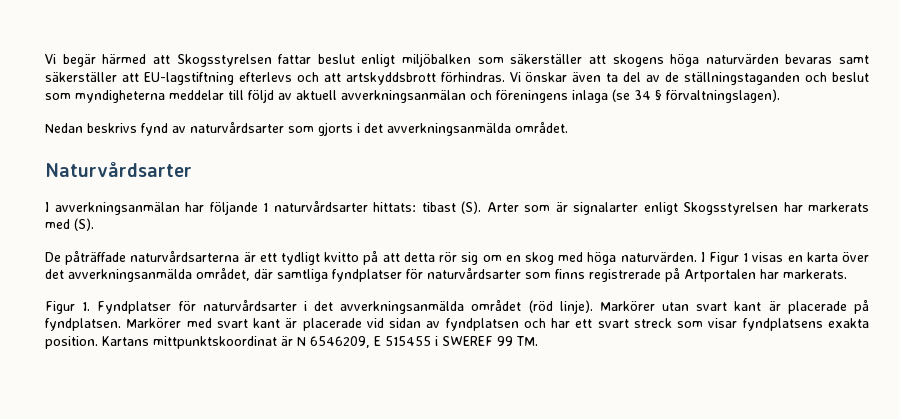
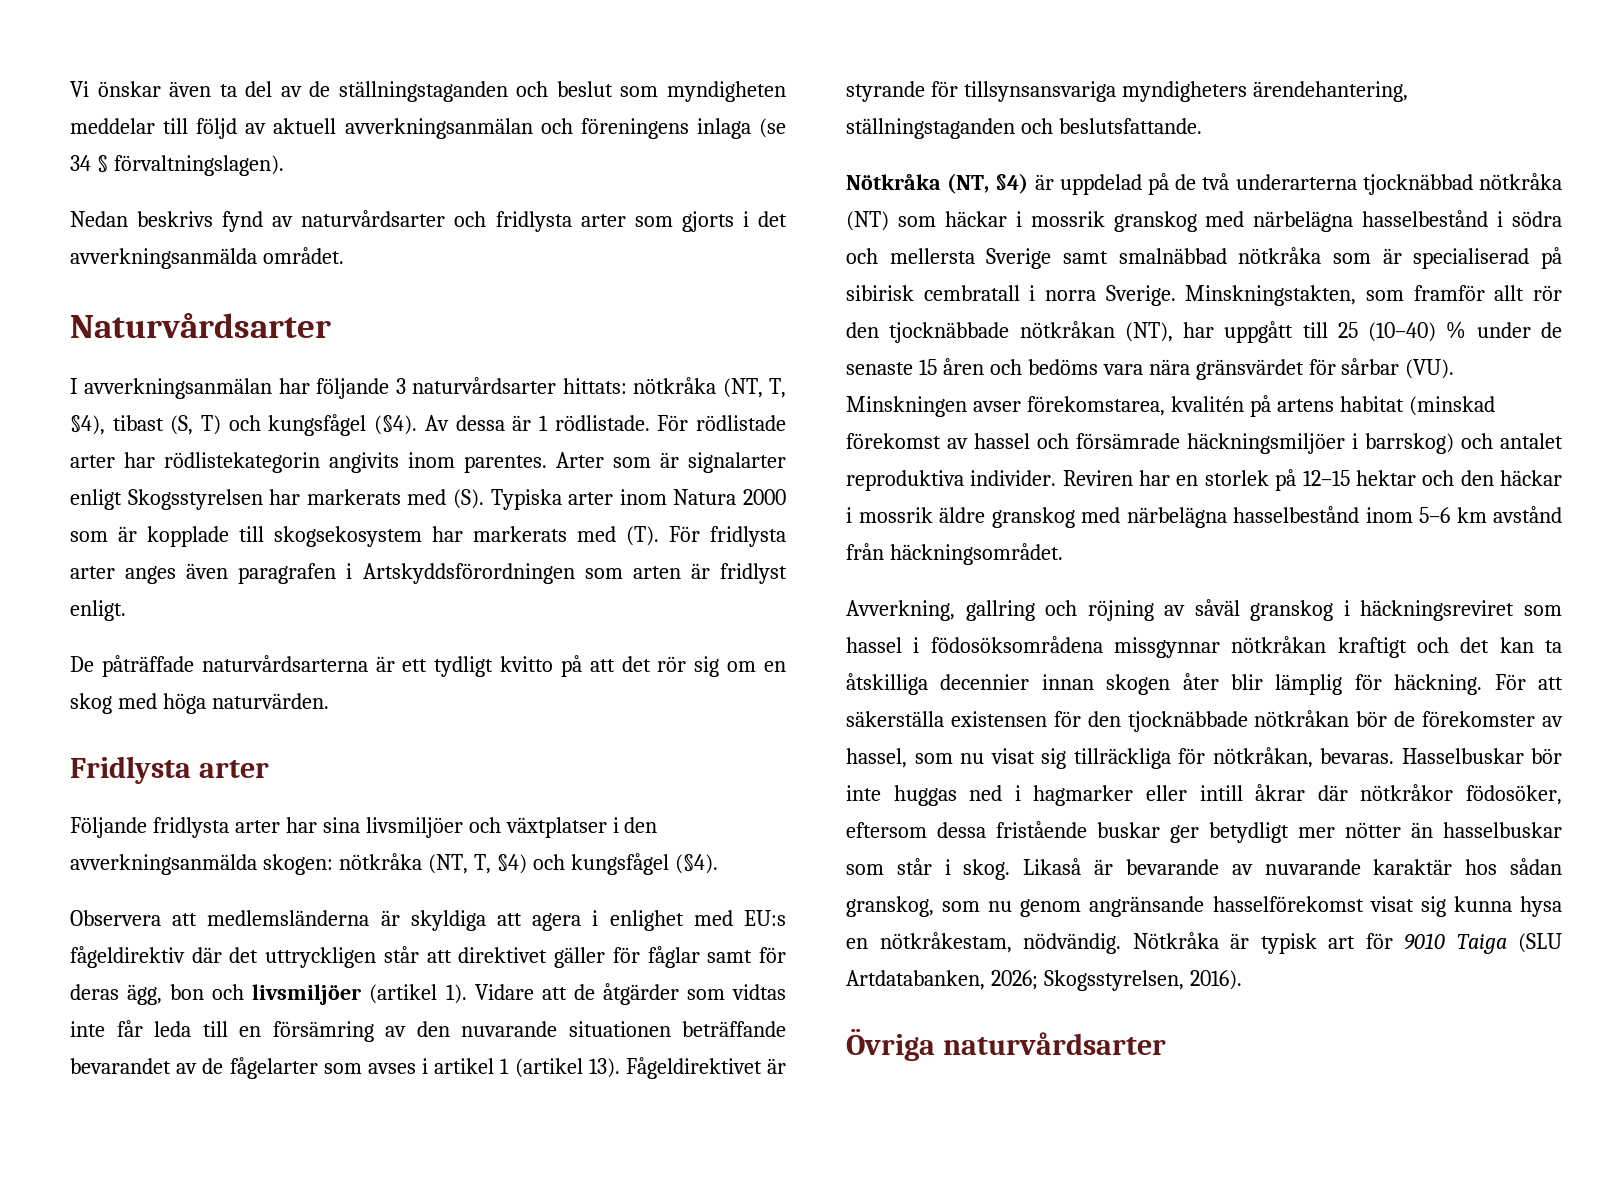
[45,53,869,67] [45,71,521,85] Vi begär härmed att Skogsstyrelsen fattar beslut enligt miljöbalken som säkerställer att skogens höga naturvärden bevaras samt säkerställer att EU-lagstiftning efterlevs och att artskyddsbrott förhindras. Vi -> [70,81,89,97] Vi
[75,90,165,103] myndigheterna -> [667,81,786,102] myndigheten
(284, 127) none -> [454,211,626,232] och fridlysta arter
[263,203,268,212] 1 -> [395,378,406,394] 3
[421,201,481,214] tibast (S). -> [633,377,786,398] [70,414,786,436] [70,452,547,473] nötkråka (NT, T, §4), tibast (S, T) och kungsfågel (§4). Av dessa är 1 rödlistade. För rödlistade arter har rödlistekategorin angivits inom parentes.
(94, 224) none -> [490,489,787,510] [70,526,786,547] [70,563,787,584] [70,600,126,621] Typiska arter inom Natura 2000 som är kopplade till skogsekosystem har markerats med (T). För fridlysta arter anges även paragrafen i Artskyddsförordningen som arten är fridlyst enligt.
[403,252,435,262] detta -> [621,656,651,672] det
[700,251,870,265] [45,267,847,282] [45,299,869,314] [45,317,870,331] [45,336,538,349] I Figur 1 visas en karta över det avverkningsanmälda området, där samtliga fyndplatser för naturvårdsarter som finns registrerade på Artportalen har markerats. // Figur 1. Fyndplatser för naturvårdsarter i det avverkningsanmälda området (röd linje). Markörer utan svart kant är placerade på fyndplatsen. Markörer med svart kant är placerade vid sidan av fyndplatsen och har ett svart streck som visar fyndplatsens exakta position. Kartans mittpunktskoordinat är N 6546209, E 515455 i SWEREF 99 TM. -> [70,756,269,784] [70,817,658,838] [70,853,718,875] [70,910,787,931] [70,946,787,968] [70,983,787,1005] [70,1020,786,1042] [70,1057,786,1079] [846,81,1408,102] [846,118,1202,139] [846,173,1562,195] [846,210,1562,232] [846,247,1562,269] [846,285,1562,306] [846,321,1562,343] [846,358,1455,380] [846,395,1495,417] [846,433,1563,454] [846,469,1562,491] [846,506,1562,528] [846,543,1063,565] [846,599,1562,621] [846,636,1562,658] [846,673,1563,695] [846,710,1563,732] [846,747,1562,769] [846,784,1562,806] [846,821,1562,843] [846,858,1562,880] [846,896,1562,917] [846,932,1562,954] [846,970,1242,991] [846,1029,1166,1061] // Fridlysta arter // Följande fridlysta arter har sina livsmiljöer och växtplatser i den avverkningsanmälda skogen: nötkråka (NT, T, §4) och kungsfågel (§4). // Observera att medlemsländerna är skyldiga att agera i enlighet med EU:s fågeldirektiv där det uttryckligen står att direktivet gäller för fåglar samt för deras ägg, bon och livsmiljöer (artikel 1). Vidare att de åtgärder som vidtas inte får leda till en försämring av den nuvarande situationen beträffande bevarandet av de fågelarter som avses i artikel 1 (artikel 13). Fågeldirektivet är styrande för tillsynsansvariga myndigheters ärendehantering, ställningstaganden och beslutsfattande. // Nötkråka (NT, §4) är uppdelad på de två underarterna tjocknäbbad nötkråka (NT) som häckar i mossrik granskog med närbelägna hasselbestånd i södra och mellersta Sverige samt smalnäbbad nötkråka som är specialiserad på sibirisk cembratall i norra Sverige. Minskningstakten, som framför allt rör den tjocknäbbade nötkråkan (NT), har uppgått till 25 (10–40) % under de senaste 15 åren och bedöms vara nära gränsvärdet för sårbar (VU). Minskningen avser förekomstarea, kvalitén på artens habitat (minskad förekomst av hassel och försämrade häckningsmiljöer i barrskog) och antalet reproduktiva individer. Reviren har en storlek på 12–15 hektar och den häckar i mossrik äldre granskog med närbelägna hasselbestånd inom 5–6 km avstånd från häckningsområdet. // Avverkning, gallring och röjning av såväl granskog i häckningsreviret som hassel i födosöksområdena missgynnar nötkråkan kraftigt och det kan ta åtskilliga decennier innan skogen åter blir lämplig för häckning. För att säkerställa existensen för den tjocknäbbade nötkråkan bör de förekomster av hassel, som nu visat sig tillräckliga för nötkråkan, bevaras. Hasselbuskar bör inte huggas ned i hagmarker eller intill åkrar där nötkråkor födosöker, eftersom dessa fristående buskar ger betydligt mer nötter än hasselbuskar som står i skog. Likaså är bevarande av nuvarande karaktär hos sådan granskog, som nu genom angränsande hasselförekomst visat sig kunna hysa en nötkråkestam, nödvändig. Nötkråka är typisk art för 9010 Taiga (SLU Artdatabanken, 2026; Skogsstyrelsen, 2016). // Övriga naturvårdsarter

